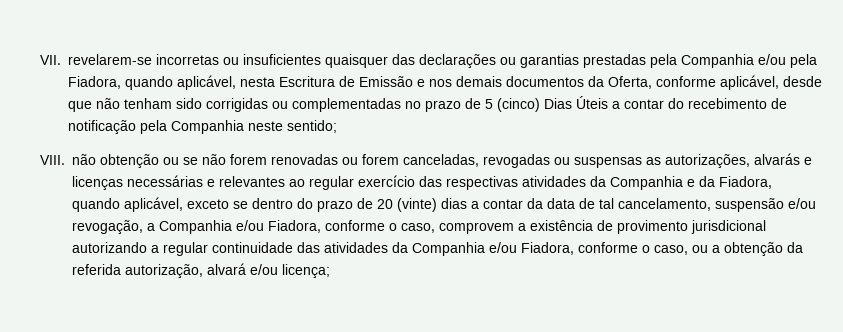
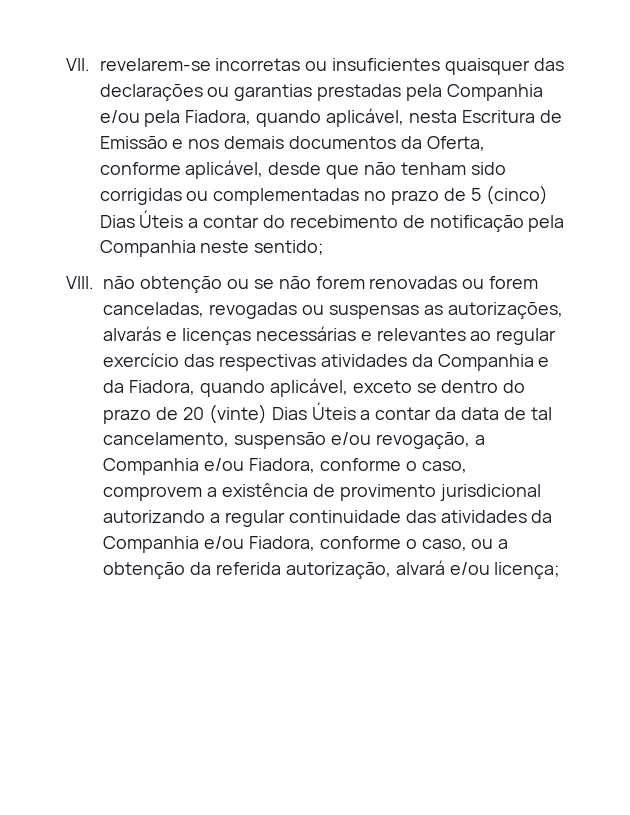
[441,198,468,209] dias -> [271,402,356,420] Dias Úteis

